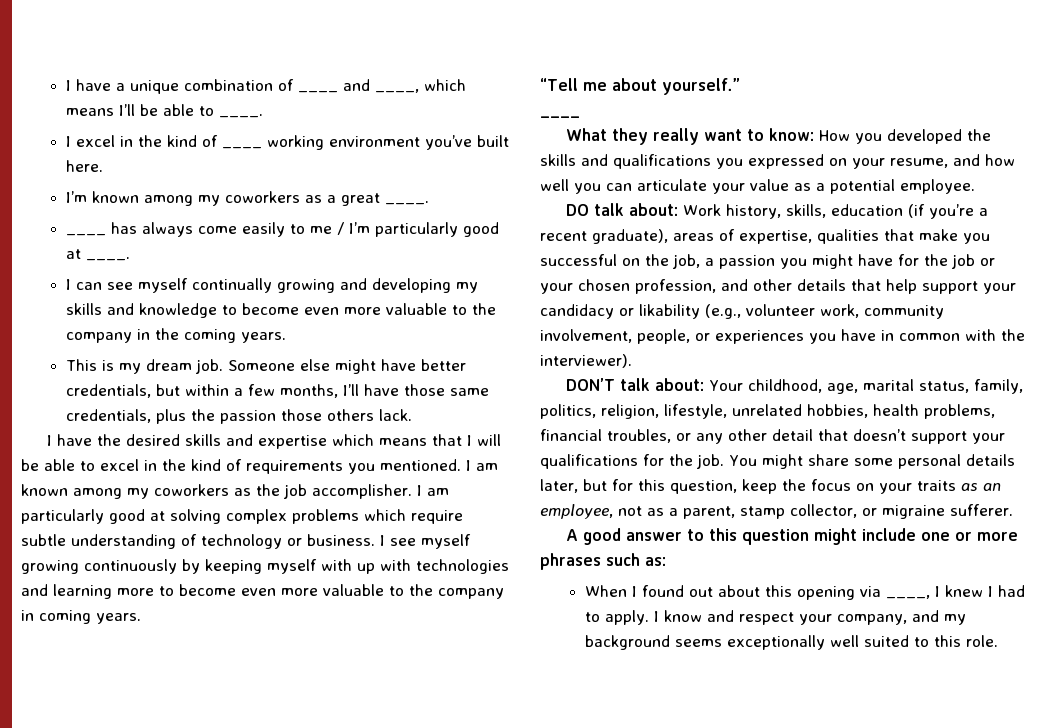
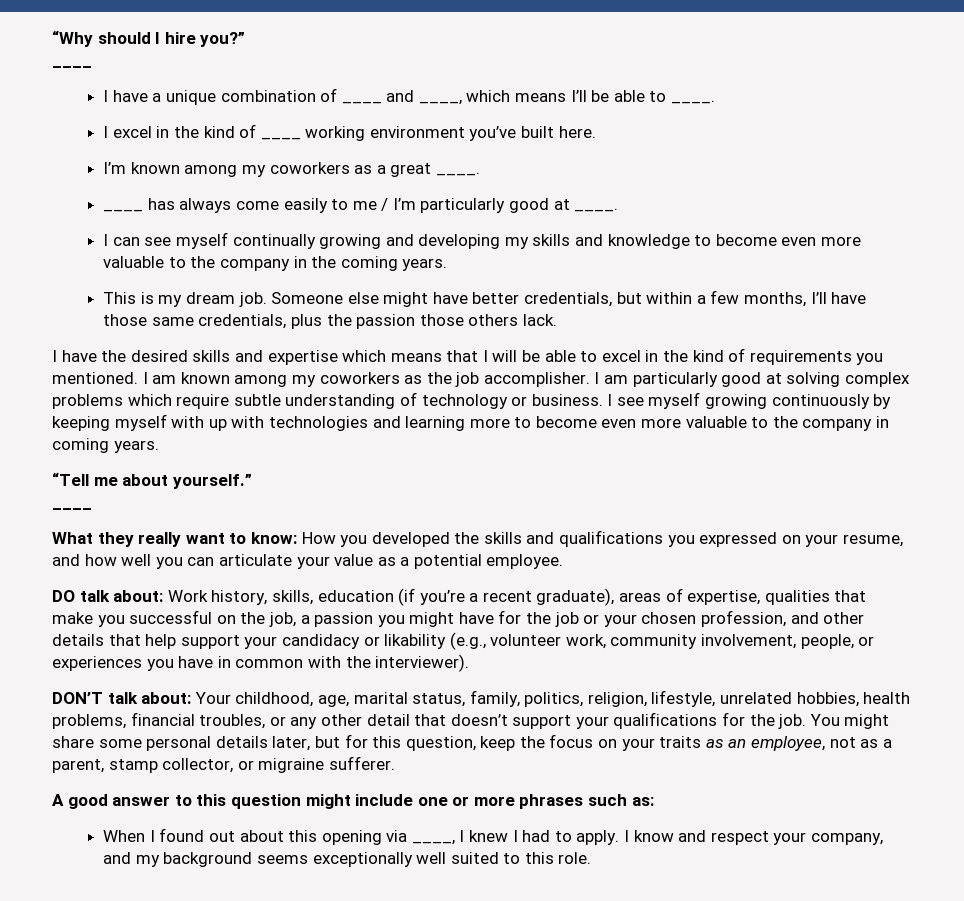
(66, 85) none -> [52,30,246,47] [52,66,92,68] “Why should I hire you?” // ____ //

